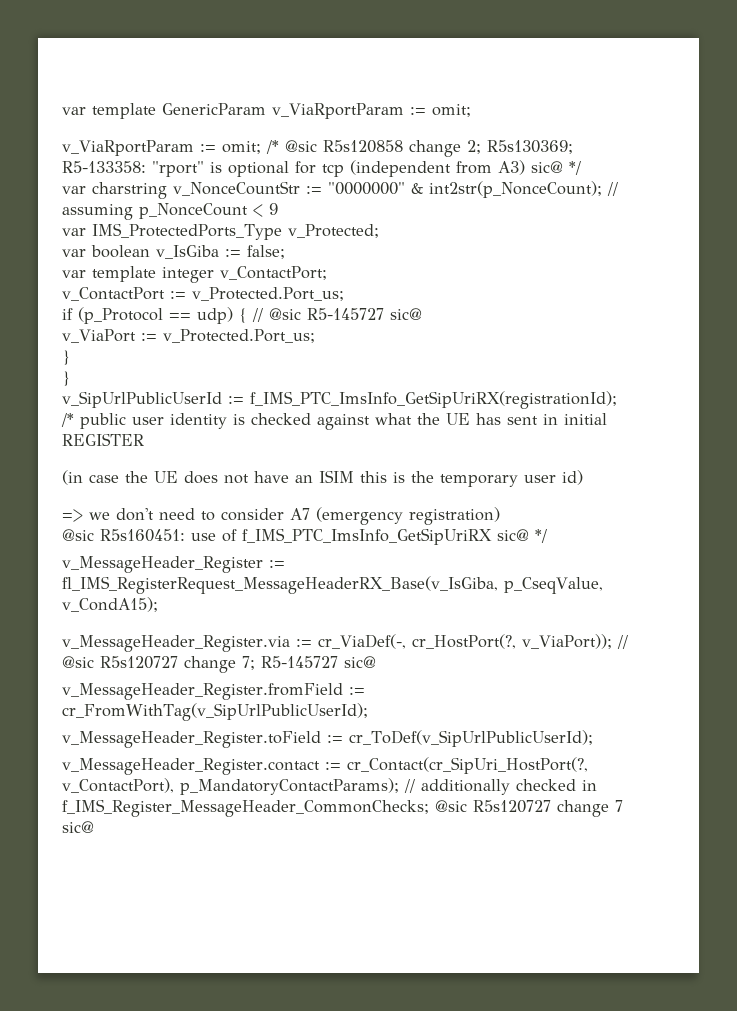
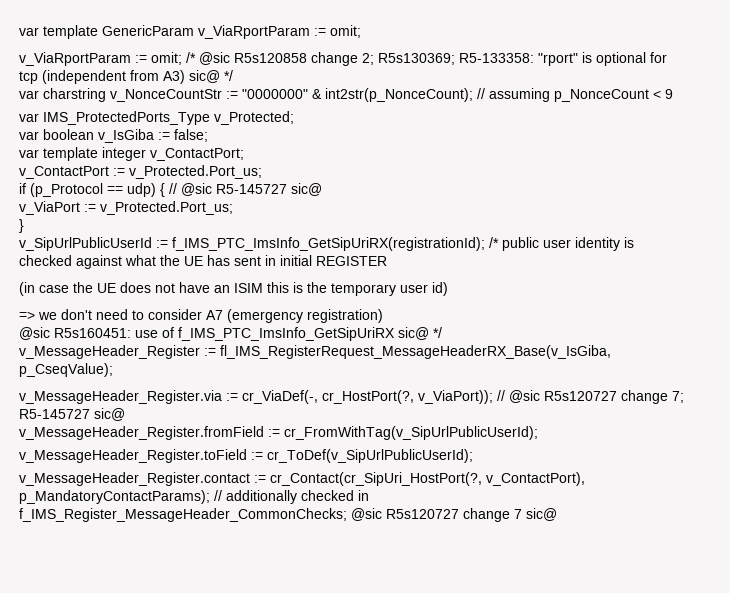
[62,371,70,386] // } -> (24, 226) none
[504,577,603,594] [62,597,158,612] p_CseqValue, v_CondA15); -> [19,363,113,377] p_CseqValue);

